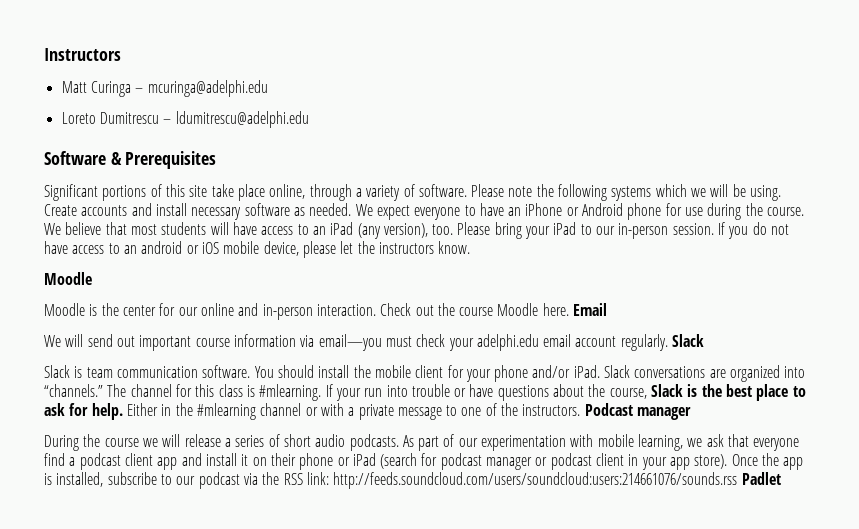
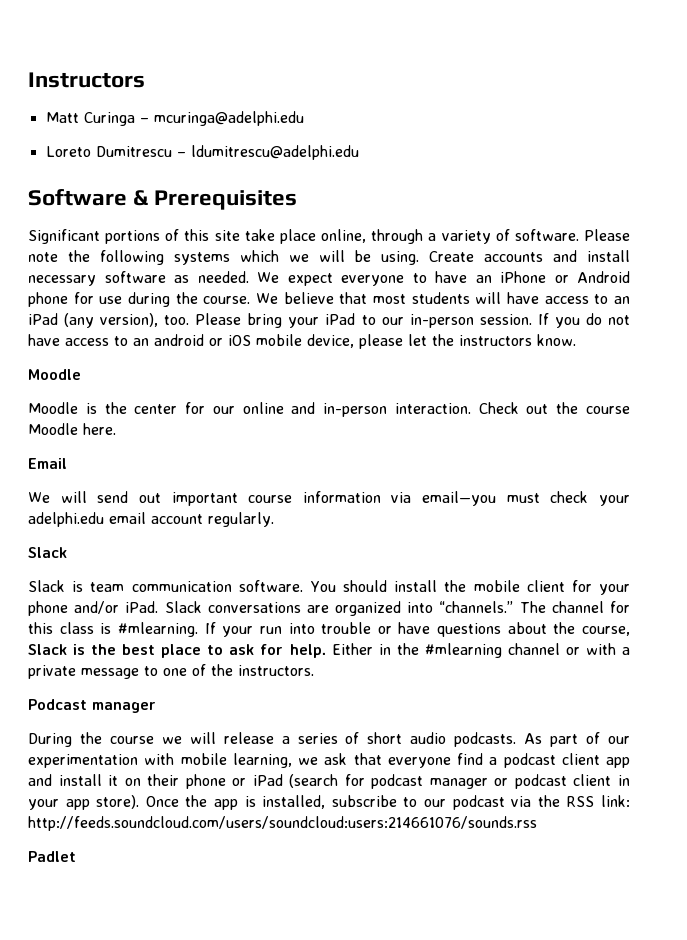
(569, 309) none -> (116, 429) //
(668, 342) none -> (274, 519) //
(581, 410) none -> (314, 670) //
(738, 480) none -> (537, 823) //

